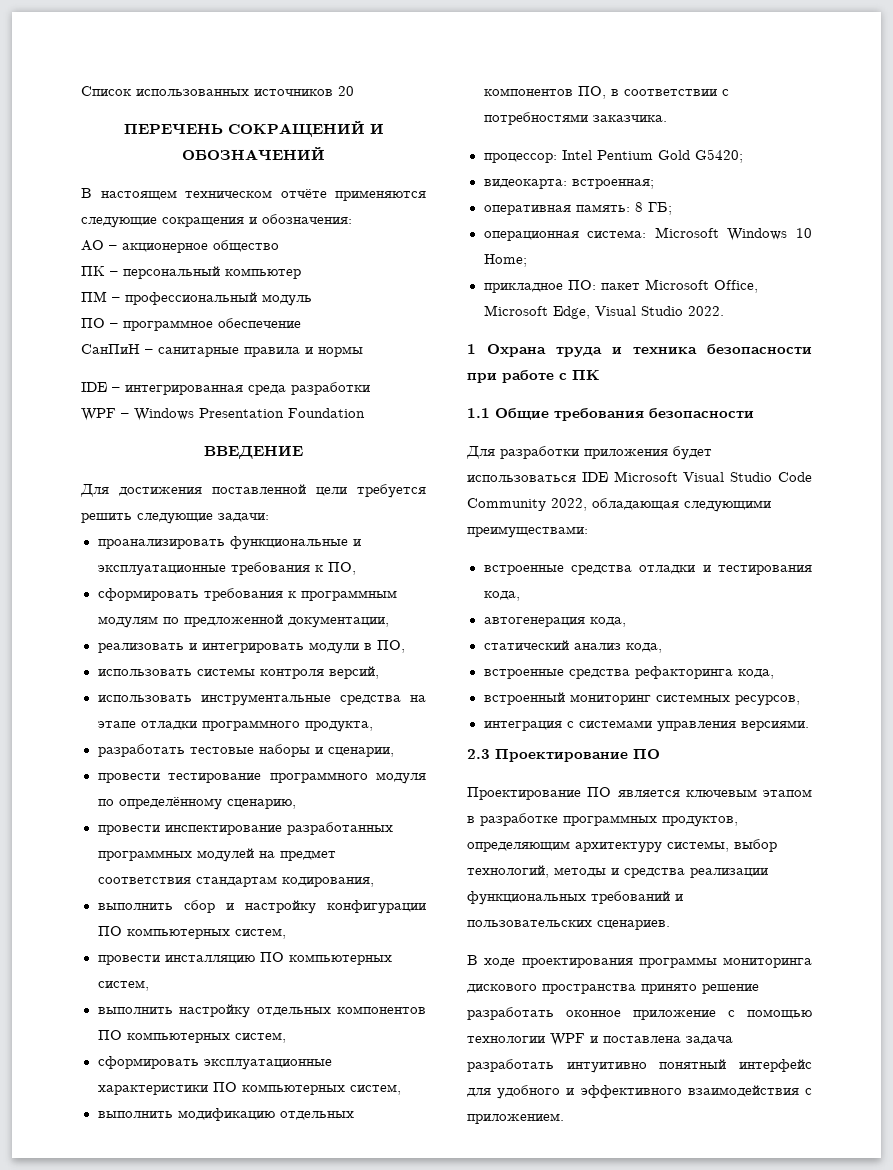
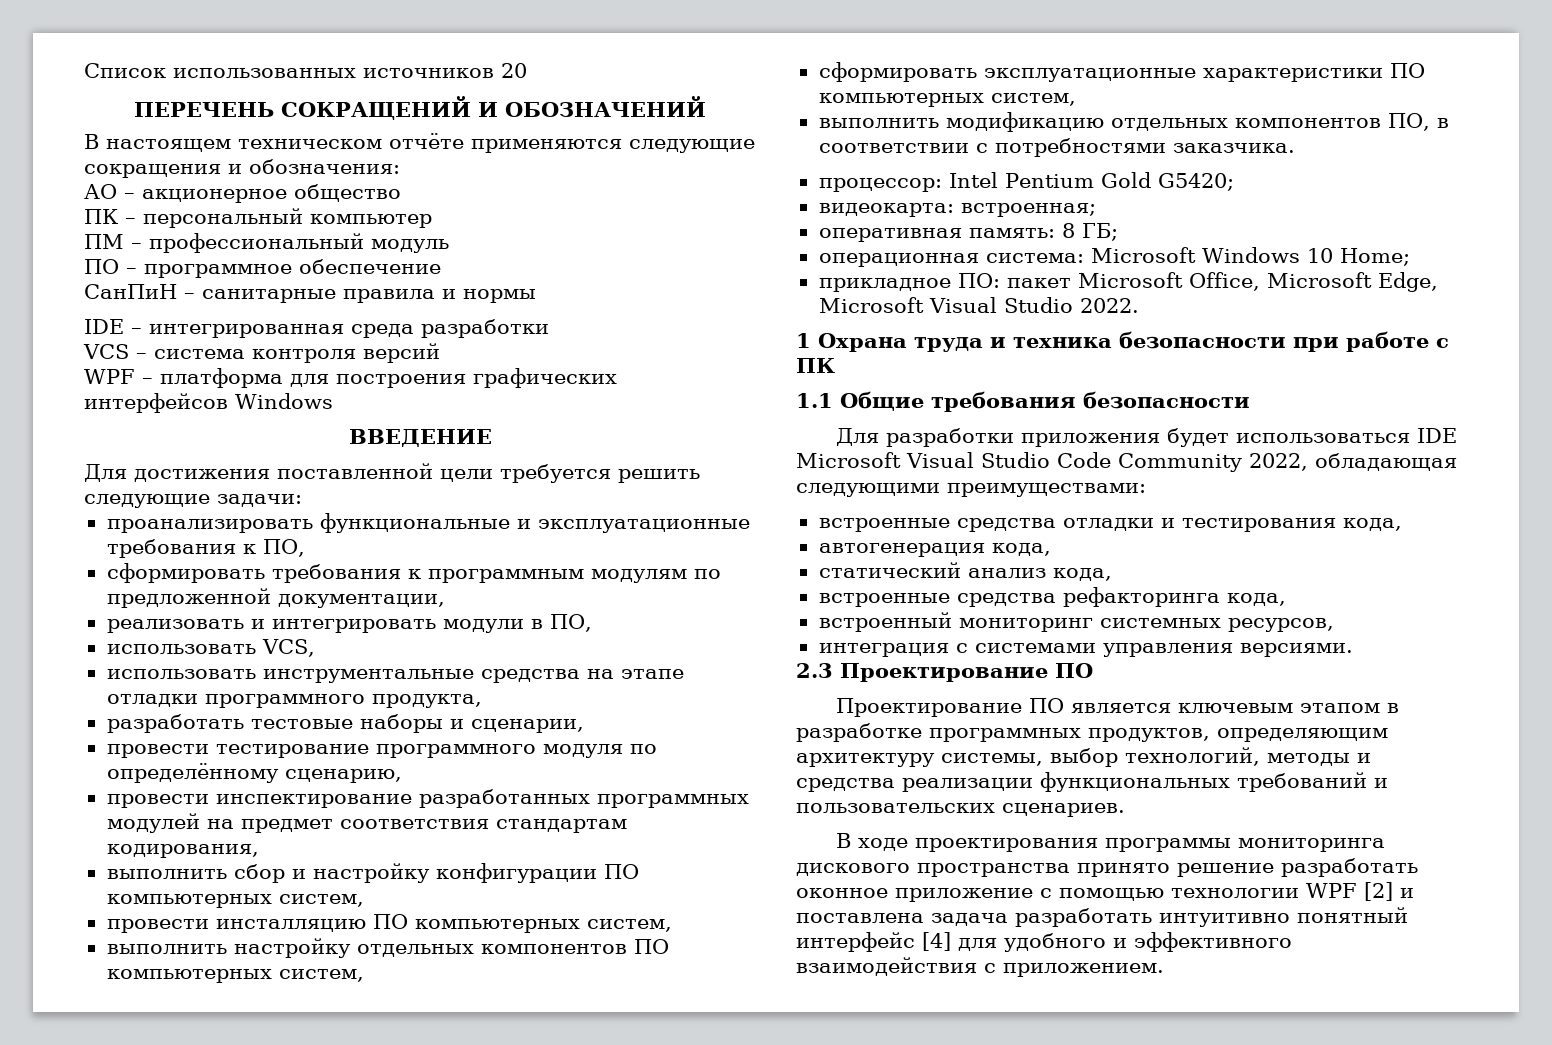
[81,408,365,421] WPF – Windows Presentation Foundation -> [83,343,440,363] [84,368,617,388] [84,393,333,413] VCS – система контроля версий // WPF – платформа для построения графических интерфейсов Windows
[196,666,379,679] системы контроля версий, -> [261,639,315,657] VCS,
(590, 312) none -> [818,297,924,313] Microsoft
(585, 1039) none -> [1364,882,1393,901] [2]
(812, 1065) none -> [922,932,951,951] [4]

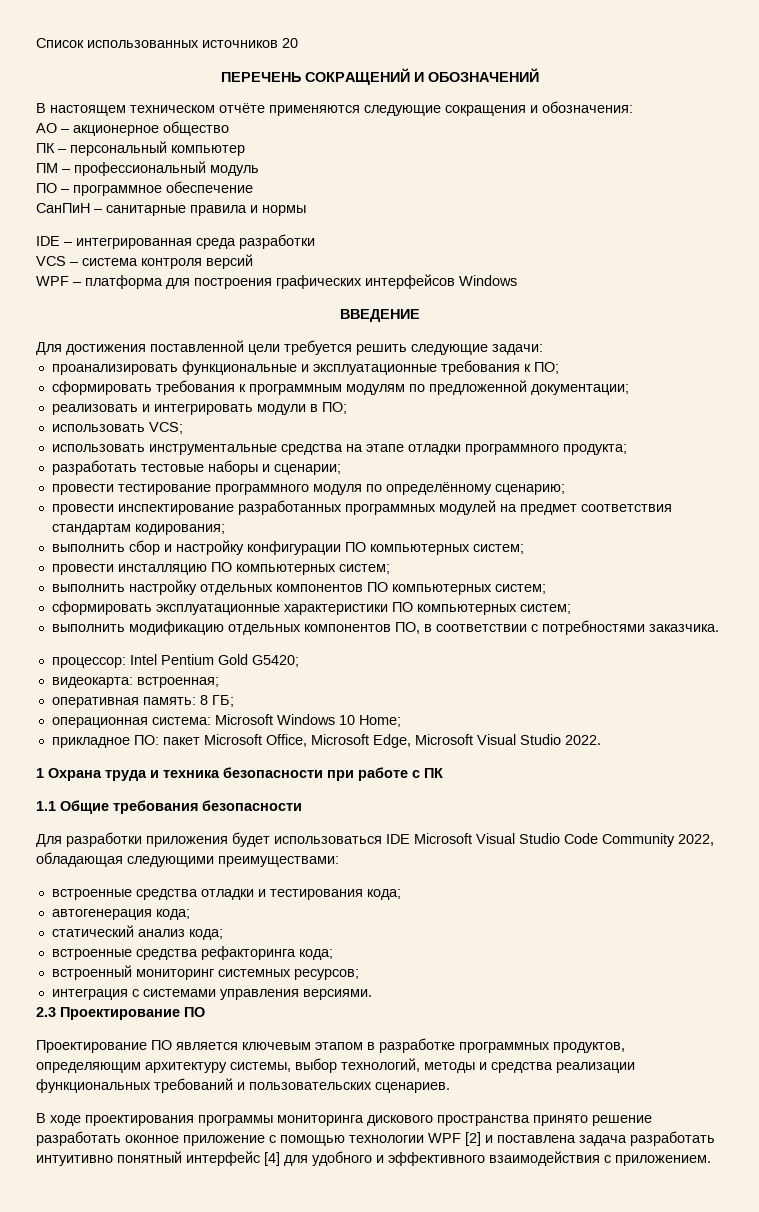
[262,539,305,557] ПО, -> [533,362,559,374] ПО;
[277,594,445,608] документации, -> [530,384,629,395] документации;
[549,614,592,632] [106,639,315,657] ПО, // использовать VCS, -> [321,402,347,414] [51,422,183,434] ПО; // использовать VCS;
[371,694,482,708] продукта, -> [562,444,627,455] продукта;
[470,719,584,733] сценарии, -> [273,464,341,475] сценарии;
[284,769,402,783] сценарию, -> [494,484,565,495] сценарию;
[106,844,259,858] кодирования, -> [134,524,225,535] кодирования;
[278,894,364,907] систем, -> [472,544,524,554] систем;
[586,919,672,932] систем, -> [338,564,390,574] систем;
[278,969,364,982] систем, -> [494,584,546,594] систем;
[990,93,1076,106] систем, -> [519,604,571,614] систем;
[1342,518,1402,531] кода, -> [366,889,401,900] кода;
[991,543,1051,556] кода, -> [155,909,190,920] кода;
[1052,568,1112,581] кода, -> [188,929,223,940] кода;
[1226,593,1286,606] кода, -> [298,949,333,960] кода;
[1227,618,1334,632] ресурсов, -> [293,969,359,980] ресурсов;

